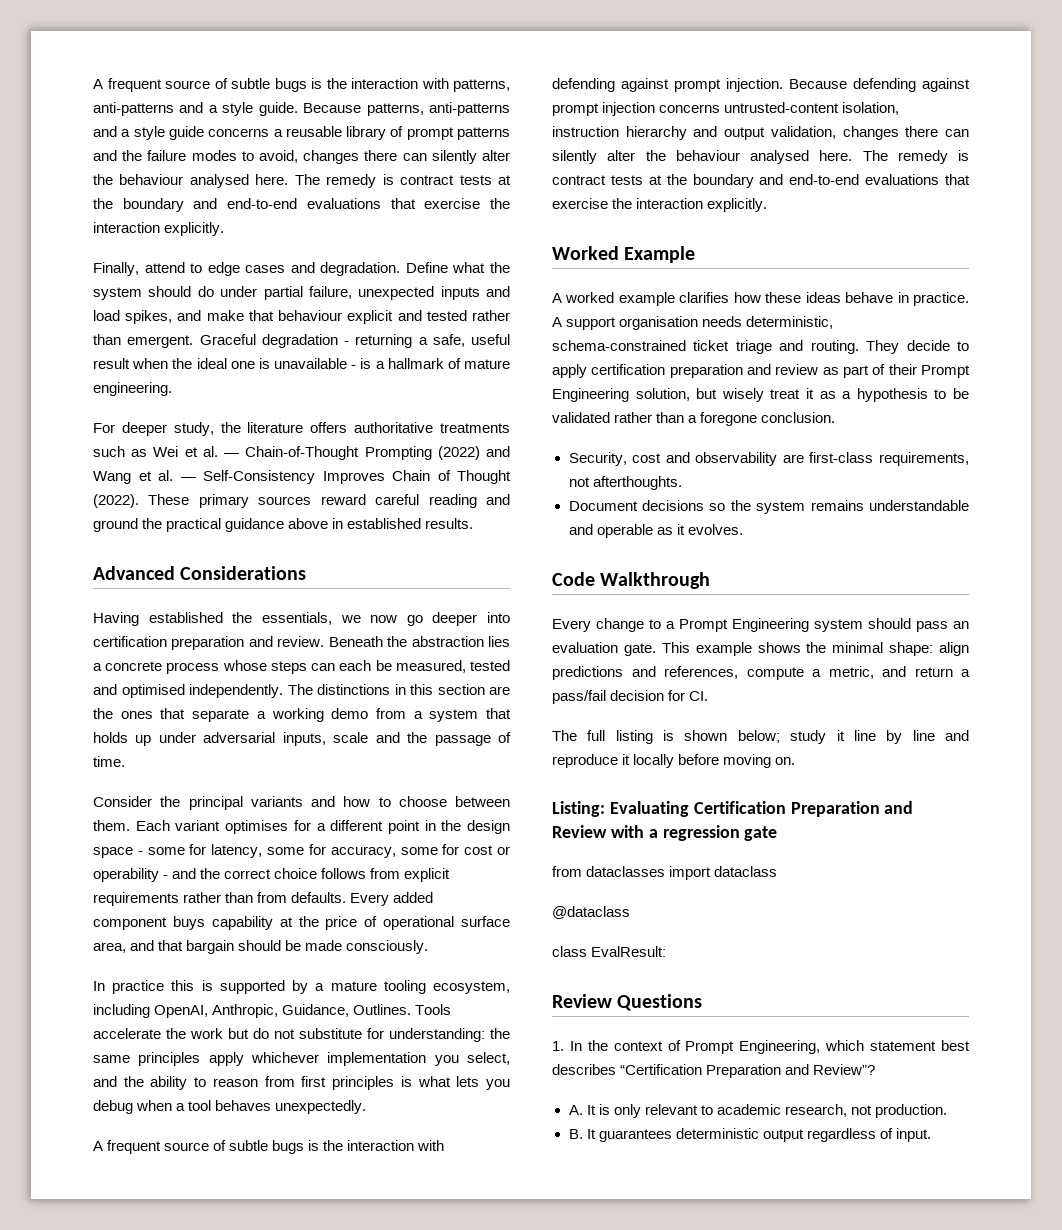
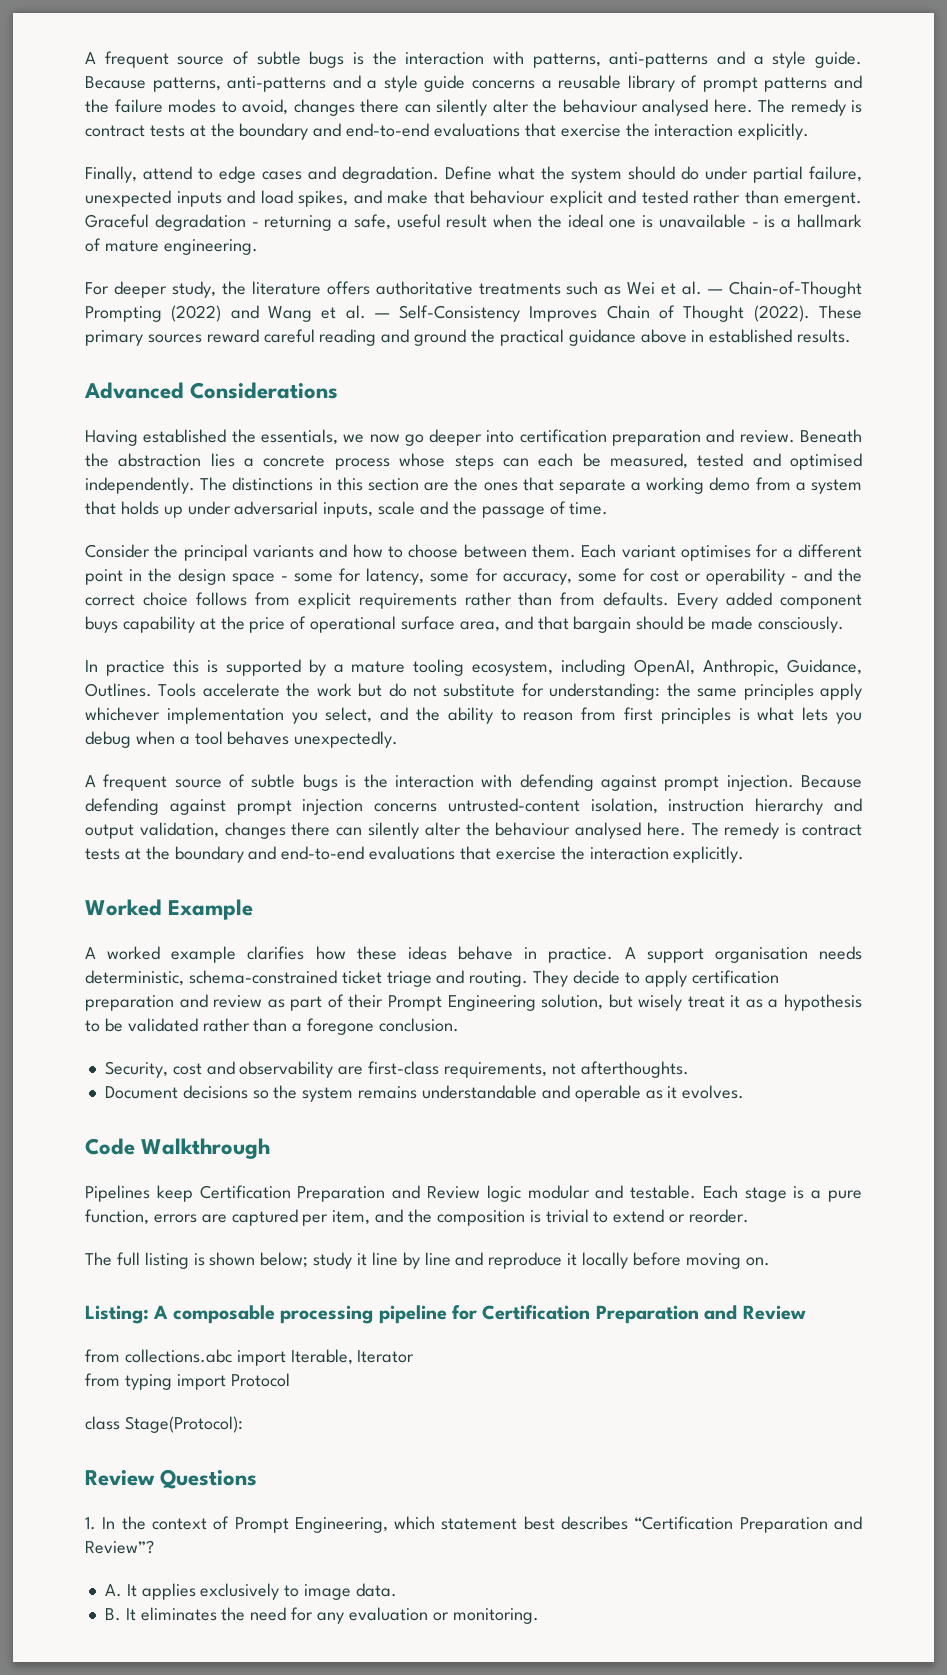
[552,618,969,632] [552,642,969,656] [552,666,970,680] [552,690,709,704] Every change to a Prompt Engineering system should pass an evaluation gate. This example shows the minimal shape: align predictions and references, compute a metric, and return a pass/fail decision for CI. -> [85,1185,863,1202] [85,1209,750,1226] Pipelines keep Certification Preparation and Review logic modular and testable. Each stage is a pure function, errors are captured per item, and the composition is trivial to extend or reorder.
[609,801,914,817] [552,825,778,841] [552,866,778,880] [552,906,630,919] Evaluating Certification Preparation and Review with a regression gate // from dataclasses import dataclass // @dataclass -> [153,1305,806,1324] [85,1349,415,1366] [85,1373,290,1390] A composable processing pipeline for Certification Preparation and Review // from collections.abc import Iterable, Iterator // from typing import Protocol
[591,946,667,957] EvalResult: -> [124,1416,243,1433] Stage(Protocol):
[598,1104,947,1118] [568,1128,931,1142] is only relevant to academic research, not production. // B. It guarantees deterministic output regardless of input. -> [141,1583,397,1600] [104,1607,539,1624] applies exclusively to image data. // B. It eliminates the need for any evaluation or monitoring.

